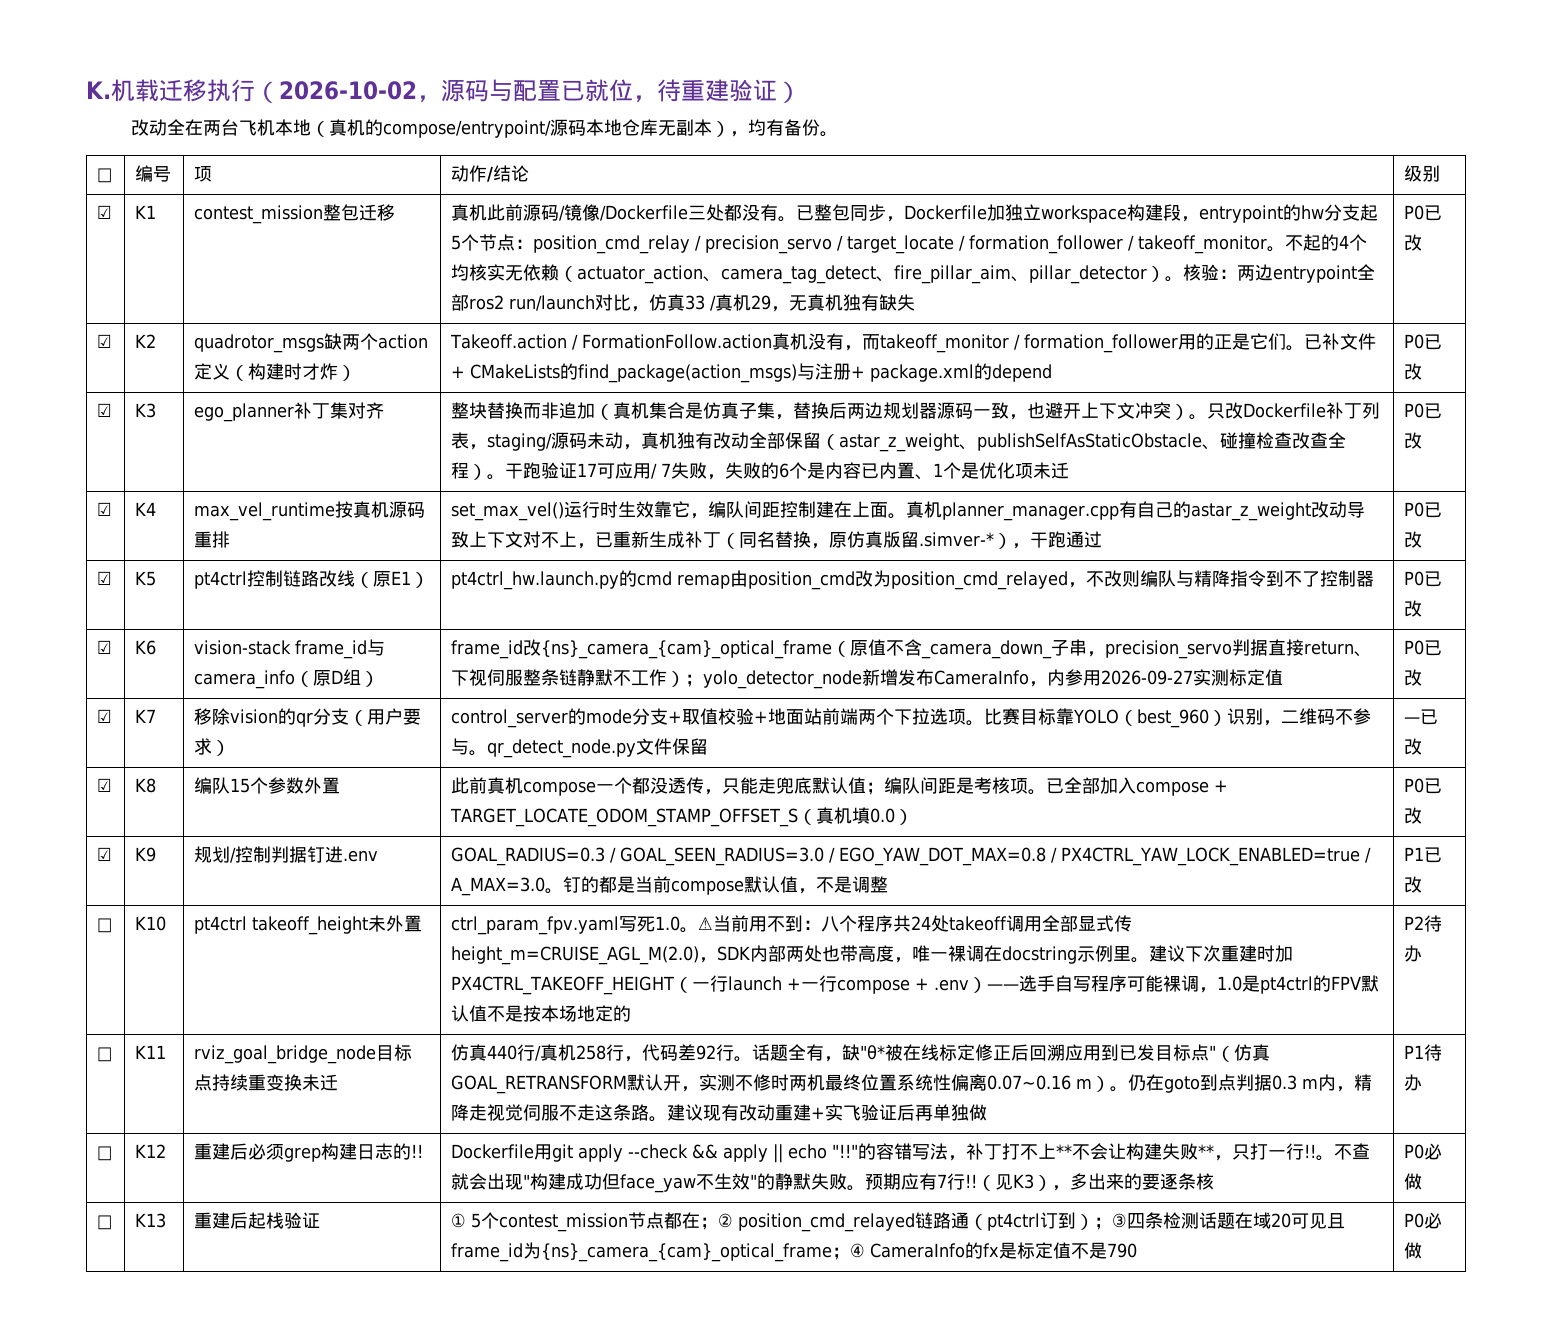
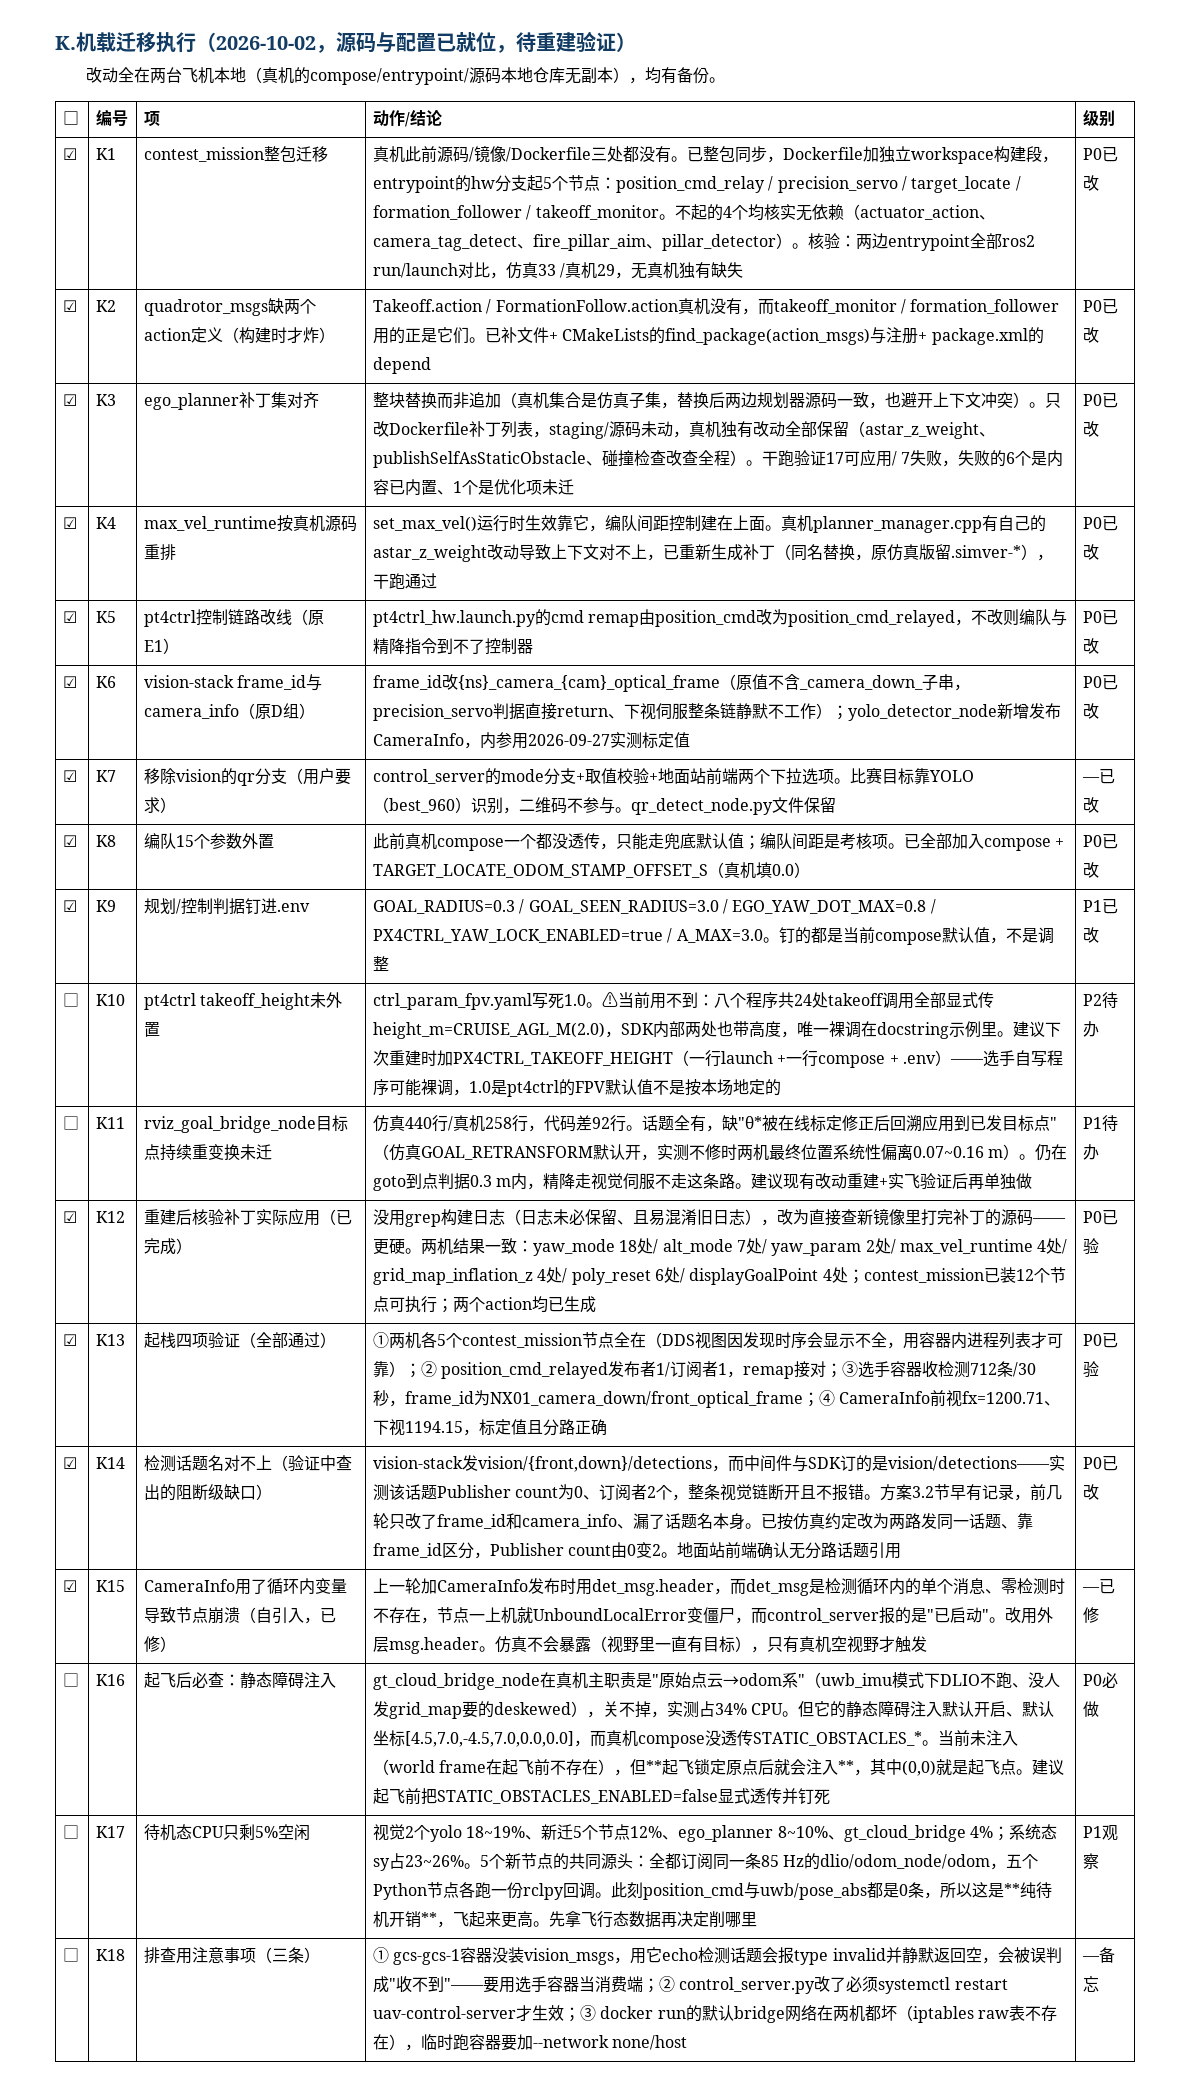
[97,1146,113,1161] □ -> [63,1211,78,1223] ☑
[248,1143,424,1162] [451,1143,1371,1163] [451,1173,1215,1193] [1404,1143,1443,1160] [1404,1173,1423,1190] [97,1215,113,1230] [135,1213,167,1228] [194,1212,321,1229] [451,1212,1346,1232] [451,1242,1138,1262] [1404,1212,1443,1229] [1404,1242,1423,1259] 必须grep构建日志的!! | Dockerfile用git apply --check && apply || echo "!!"的容错写法，补丁打不上**不会让构建失败**，只打一行!!。不查就会出现"构建成功但face_yaw不生效"的静默失败。预期应有7行!!（见K3），多出来的要逐条核 | P0必做 // □ | K13 | 重建后起栈验证 | ① 5个contest_mission节点都在；② position_cmd_relayed链路通（pt4ctrl订到）；③四条检测话题在域20可见且frame_id为{ns}_camera_{cam}_optical_frame；④ CameraInfo的fx是标定值不是790 | P0必做 -> [192,1208,353,1226] [144,1238,193,1255] [373,1208,1067,1227] [373,1238,1068,1256] [373,1267,1066,1285] [373,1296,597,1313] [1083,1210,1119,1225] [1083,1238,1100,1254] [63,1334,78,1346] [96,1334,126,1346] [144,1332,337,1348] [373,1332,1064,1349] [373,1361,1037,1379] [373,1390,1061,1408] [373,1419,608,1436] [1083,1333,1119,1348] [1083,1361,1100,1377] [63,1457,78,1469] [96,1457,126,1469] [144,1455,353,1472] [144,1484,273,1501] [373,1455,1066,1472] [373,1484,1063,1501] [373,1513,1034,1530] [373,1542,902,1559] [1083,1456,1119,1471] [1083,1484,1100,1500] [63,1580,78,1592] [96,1580,126,1592] [144,1578,348,1595] [144,1607,337,1624] [144,1636,177,1652] [373,1578,1066,1596] [373,1607,1054,1624] [373,1636,928,1654] [1082,1579,1116,1594] [1083,1607,1100,1623] [63,1673,80,1687] [96,1674,126,1686] [144,1672,337,1688] [373,1672,1061,1690] [373,1701,1055,1719] [373,1730,1019,1748] [373,1759,1065,1776] [373,1788,831,1805] [1083,1672,1119,1688] [1083,1701,1100,1717] [63,1825,80,1839] [96,1826,126,1838] [144,1824,311,1841] [373,1824,1057,1842] [373,1853,1039,1871] [373,1882,1053,1900] [373,1911,758,1928] [1083,1825,1119,1841] [1083,1853,1100,1870] [63,1948,80,1962] [96,1949,126,1961] [144,1947,321,1964] [373,1947,1062,1965] [373,1976,1008,1994] [373,2004,1057,2023] [373,2034,688,2051] [1082,1947,1116,1963] [1083,1976,1100,1992] 核验补丁实际应用（已完成） | 没用grep构建日志（日志未必保留、且易混淆旧日志），改为直接查新镜像里打完补丁的源码——更硬。两机结果一致：yaw_mode 18处/ alt_mode 7处/ yaw_param 2处/ max_vel_runtime 4处/ grid_map_inflation_z 4处/ poly_reset 6处/ displayGoalPoint 4处；contest_mission已装12个节点可执行；两个action均已生成 | P0已验 // ☑ | K13 | 起栈四项验证（全部通过） | ①两机各5个contest_mission节点全在（DDS视图因发现时序会显示不全，用容器内进程列表才可靠）；② position_cmd_relayed发布者1/订阅者1，remap接对；③选手容器收检测712条/30秒，frame_id为NX01_camera_down/front_optical_frame；④ CameraInfo前视fx=1200.71、下视1194.15，标定值且分路正确 | P0已验 // ☑ | K14 | 检测话题名对不上（验证中查出的阻断级缺口） | vision-stack发vision/{front,down}/detections，而中间件与SDK订的是vision/detections——实测该话题Publisher count为0、订阅者2个，整条视觉链断开且不报错。方案3.2节早有记录，前几轮只改了frame_id和camera_info、漏了话题名本身。已按仿真约定改为两路发同一话题、靠frame_id区分，Publisher count由0变2。地面站前端确认无分路话题引用 | P0已改 // ☑ | K15 | CameraInfo用了循环内变量导致节点崩溃（自引入，已修） | 上一轮加CameraInfo发布时用det_msg.header，而det_msg是检测循环内的单个消息、零检测时不存在，节点一上机就UnboundLocalError变僵尸，而control_server报的是"已启动"。改用外层msg.header。仿真不会暴露（视野里一直有目标），只有真机空视野才触发 | —已修 // □ | K16 | 起飞后必查：静态障碍注入 | gt_cloud_bridge_node在真机主职责是"原始点云→odom系"（uwb_imu模式下DLIO不跑、没人发grid_map要的deskewed），关不掉，实测占34% CPU。但它的静态障碍注入默认开启、默认坐标[4.5,7.0,-4.5,7.0,0.0,0.0]，而真机compose没透传STATIC_OBSTACLES_*。当前未注入（world frame在起飞前不存在），但**起飞锁定原点后就会注入**，其中(0,0)就是起飞点。建议起飞前把STATIC_OBSTACLES_ENABLED=false显式透传并钉死 | P0必做 // □ | K17 | 待机态CPU只剩5%空闲 | 视觉2个yolo 18~19%、新迁5个节点12%、ego_planner 8~10%、gt_cloud_bridge 4%；系统态sy占23~26%。5个新节点的共同源头：全都订阅同一条85 Hz的dlio/odom_node/odom，五个Python节点各跑一份rclpy回调。此刻position_cmd与uwb/pose_abs都是0条，所以这是**纯待机开销**，飞起来更高。先拿飞行态数据再决定削哪里 | P1观察 // □ | K18 | 排查用注意事项（三条） | ① gcs-gcs-1容器没装vision_msgs，用它echo检测话题会报type invalid并静默返回空，会被误判成"收不到"——要用选手容器当消费端；② control_server.py改了必须systemctl restart uav-control-server才生效；③ docker run的默认bridge网络在两机都坏（iptables raw表不存在），临时跑容器要加--network none/host | —备忘

